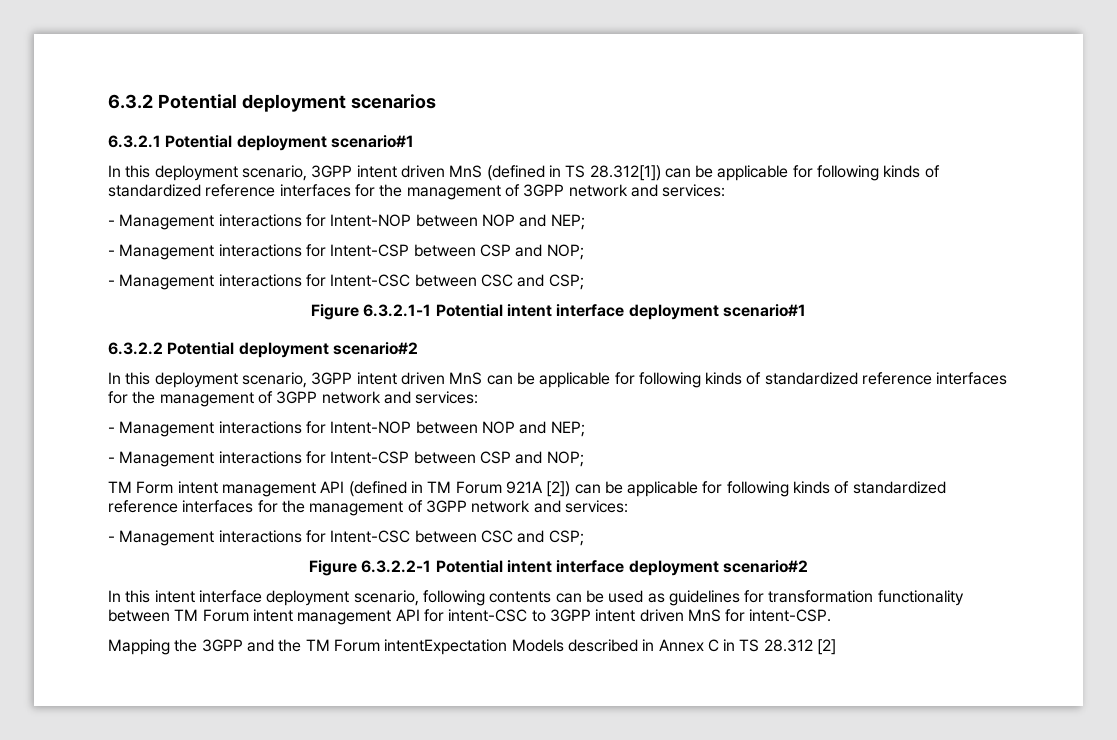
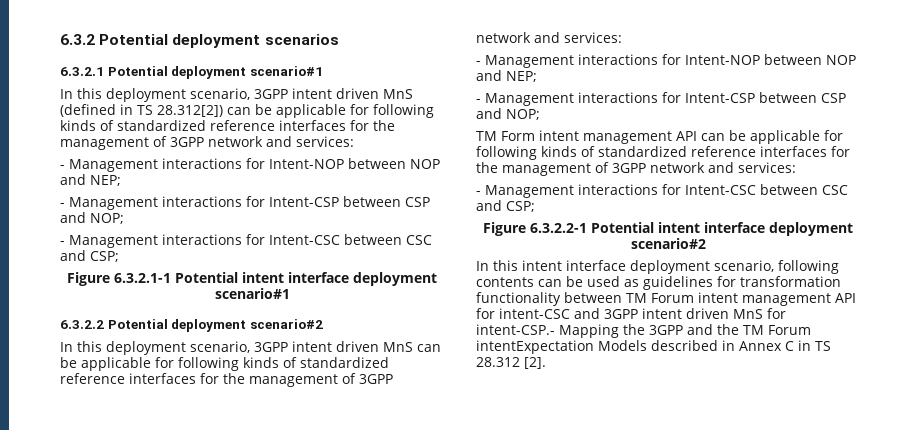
[589,165,661,181] 28.312[1]) -> [157,105,223,117] 28.312[2])
[348,481,571,497] (defined in TM Forum 921A [2]) -> (697, 136) none
[531,610,546,622] to -> [574,308,600,319] and
[749,609,832,622] intent-CSP. // -> [476,324,555,335] intent-CSP.-
[817,639,837,655] [2] -> [524,357,546,369] [2].

